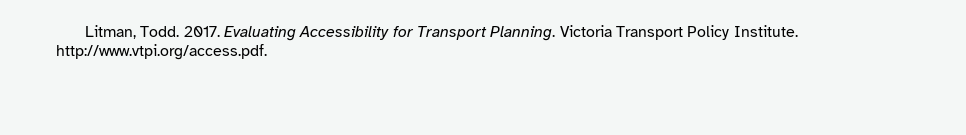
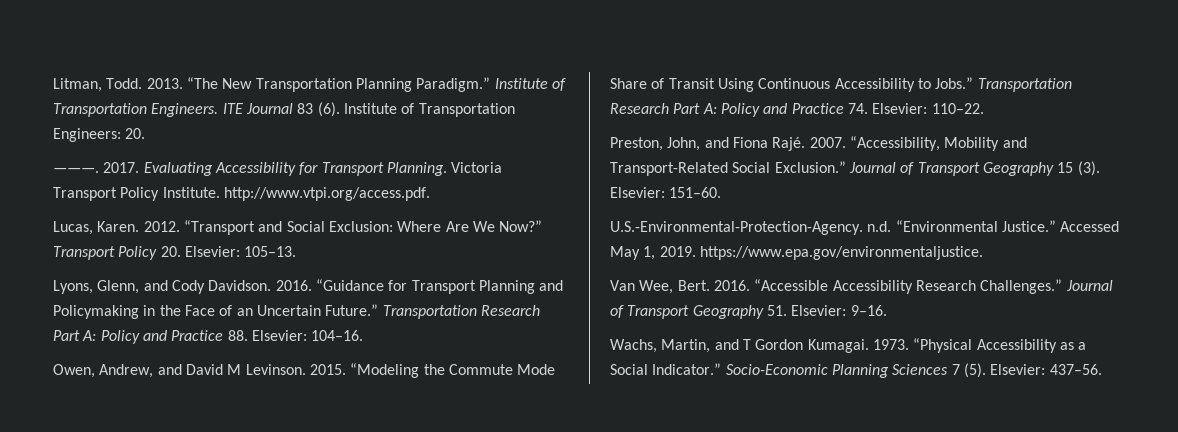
(180, 31) none -> [146,77,566,92] [53,102,515,117] [53,128,146,142] [53,168,99,173] 2013. “The New Transportation Planning Paradigm.” Institute of Transportation Engineers. ITE Journal 83 (6). Institute of Transportation Engineers: 20. // ———.
(267, 52) none -> [53,220,543,235] [53,246,297,260] [53,279,564,294] [53,304,540,319] [53,330,364,344] [53,363,556,378] [610,77,1072,92] [610,103,984,117] [610,136,1027,151] [610,161,1100,176] [610,187,722,198] [610,220,1120,235] [610,246,983,260] [610,279,1113,294] [610,305,887,319] [610,338,1087,353] [610,363,1102,378] // Lucas, Karen. 2012. “Transport and Social Exclusion: Where Are We Now?” Transport Policy 20. Elsevier: 105–13. // Lyons, Glenn, and Cody Davidson. 2016. “Guidance for Transport Planning and Policymaking in the Face of an Uncertain Future.” Transportation Research Part A: Policy and Practice 88. Elsevier: 104–16. // Owen, Andrew, and David M Levinson. 2015. “Modeling the Commute Mode Share of Transit Using Continuous Accessibility to Jobs.” Transportation Research Part A: Policy and Practice 74. Elsevier: 110–22. // Preston, John, and Fiona Rajé. 2007. “Accessibility, Mobility and Transport-Related Social Exclusion.” Journal of Transport Geography 15 (3). Elsevier: 151–60. // U.S.-Environmental-Protection-Agency. n.d. “Environmental Justice.” Accessed May 1, 2019. https://www.epa.gov/environmentaljustice. // Van Wee, Bert. 2016. “Accessible Accessibility Research Challenges.” Journal of Transport Geography 51. Elsevier: 9–16. // Wachs, Martin, and T Gordon Kumagai. 1973. “Physical Accessibility as a Social Indicator.” Socio-Economic Planning Sciences 7 (5). Elsevier: 437–56.

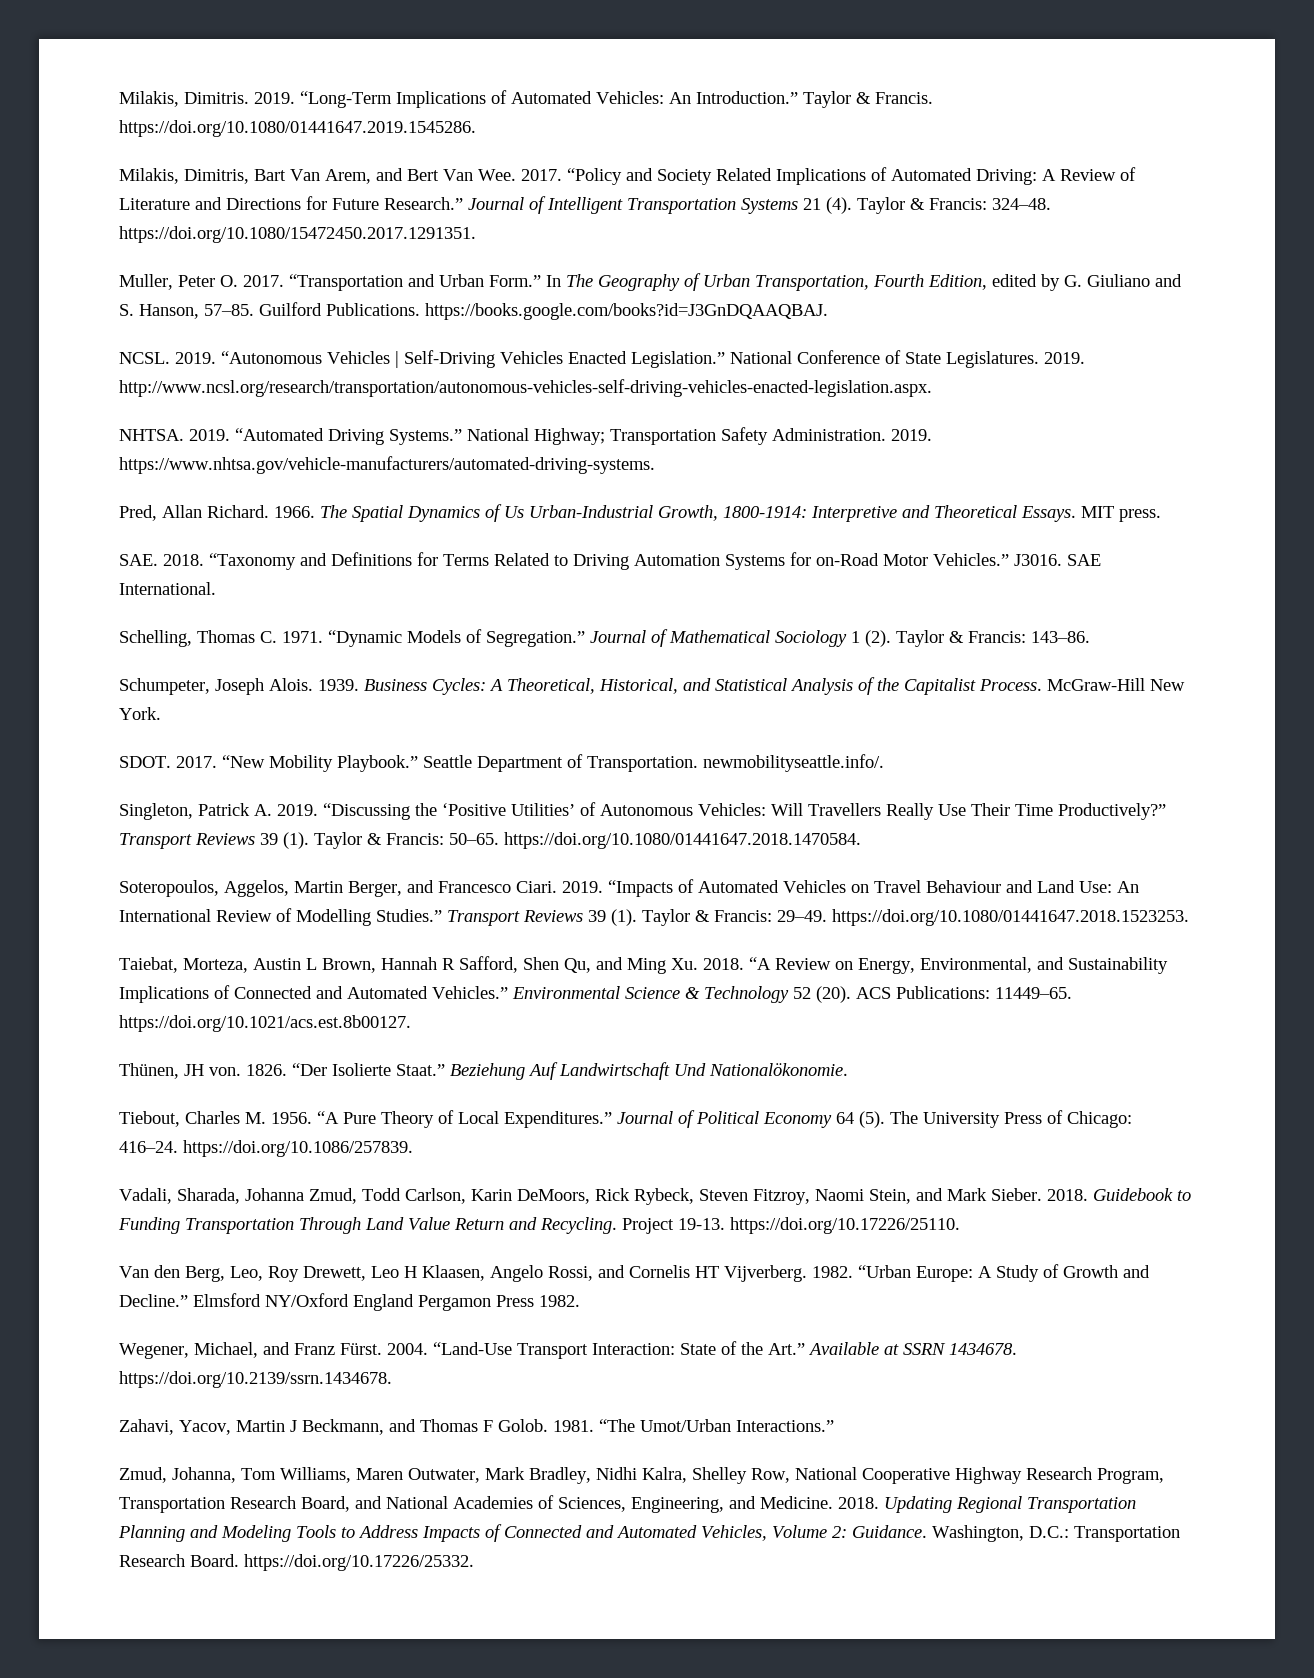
[53,77,566,92] [53,102,515,117] [53,128,146,142] [53,162,503,176] [53,187,430,201] [53,220,543,235] [53,246,297,260] [53,279,564,294] [53,304,540,319] [53,330,364,344] [53,363,556,378] [610,77,1072,92] [610,103,984,117] [610,136,1027,151] [610,161,1100,176] [610,187,722,198] [610,220,1120,235] [610,246,983,260] [610,279,1113,294] [610,305,887,319] [610,338,1087,353] [610,363,1102,378] Litman, Todd. 2013. “The New Transportation Planning Paradigm.” Institute of Transportation Engineers. ITE Journal 83 (6). Institute of Transportation Engineers: 20. // ———. 2017. Evaluating Accessibility for Transport Planning. Victoria Transport Policy Institute. http://www.vtpi.org/access.pdf. // Lucas, Karen. 2012. “Transport and Social Exclusion: Where Are We Now?” Transport Policy 20. Elsevier: 105–13. // Lyons, Glenn, and Cody Davidson. 2016. “Guidance for Transport Planning and Policymaking in the Face of an Uncertain Future.” Transportation Research Part A: Policy and Practice 88. Elsevier: 104–16. // Owen, Andrew, and David M Levinson. 2015. “Modeling the Commute Mode Share of Transit Using Continuous Accessibility to Jobs.” Transportation Research Part A: Policy and Practice 74. Elsevier: 110–22. // Preston, John, and Fiona Rajé. 2007. “Accessibility, Mobility and Transport-Related Social Exclusion.” Journal of Transport Geography 15 (3). Elsevier: 151–60. // U.S.-Environmental-Protection-Agency. n.d. “Environmental Justice.” Accessed May 1, 2019. https://www.epa.gov/environmentaljustice. // Van Wee, Bert. 2016. “Accessible Accessibility Research Challenges.” Journal of Transport Geography 51. Elsevier: 9–16. // Wachs, Martin, and T Gordon Kumagai. 1973. “Physical Accessibility as a Social Indicator.” Socio-Economic Planning Sciences 7 (5). Elsevier: 437–56. -> [119,90,933,108] [119,120,476,137] [119,167,1136,185] [119,196,1051,214] [119,226,476,243] [119,273,1182,291] [119,302,828,320] [119,350,1085,368] [119,379,932,397] [119,427,932,445] [119,456,655,474] [119,504,1161,522] [119,552,1101,570] [119,582,216,595] [119,629,1090,647] [119,677,1185,695] [119,707,161,720] [119,754,884,772] [119,802,1166,820] [119,832,861,849] [119,879,1139,897] [119,908,1189,926] [119,956,1168,974] [119,985,1072,1003] [119,1015,411,1032] [119,1062,848,1080] [119,1110,1132,1128] [119,1140,413,1157] [119,1188,1191,1205] [118,1217,960,1234] [119,1264,1150,1282] [119,1293,580,1311] [119,1341,1017,1359] [119,1371,392,1388] [119,1419,834,1435] [119,1467,1164,1484] [119,1495,1136,1513] [118,1524,1180,1542] [119,1554,474,1571] Milakis, Dimitris. 2019. “Long-Term Implications of Automated Vehicles: An Introduction.” Taylor & Francis. https://doi.org/10.1080/01441647.2019.1545286. // Milakis, Dimitris, Bart Van Arem, and Bert Van Wee. 2017. “Policy and Society Related Implications of Automated Driving: A Review of Literature and Directions for Future Research.” Journal of Intelligent Transportation Systems 21 (4). Taylor & Francis: 324–48. https://doi.org/10.1080/15472450.2017.1291351. // Muller, Peter O. 2017. “Transportation and Urban Form.” In The Geography of Urban Transportation, Fourth Edition, edited by G. Giuliano and S. Hanson, 57–85. Guilford Publications. https://books.google.com/books?id=J3GnDQAAQBAJ. // NCSL. 2019. “Autonomous Vehicles | Self-Driving Vehicles Enacted Legislation.” National Conference of State Legislatures. 2019. http://www.ncsl.org/research/transportation/autonomous-vehicles-self-driving-vehicles-enacted-legislation.aspx. // NHTSA. 2019. “Automated Driving Systems.” National Highway; Transportation Safety Administration. 2019. https://www.nhtsa.gov/vehicle-manufacturers/automated-driving-systems. // Pred, Allan Richard. 1966. The Spatial Dynamics of Us Urban-Industrial Growth, 1800-1914: Interpretive and Theoretical Essays. MIT press. // SAE. 2018. “Taxonomy and Definitions for Terms Related to Driving Automation Systems for on-Road Motor Vehicles.” J3016. SAE International. // Schelling, Thomas C. 1971. “Dynamic Models of Segregation.” Journal of Mathematical Sociology 1 (2). Taylor & Francis: 143–86. // Schumpeter, Joseph Alois. 1939. Business Cycles: A Theoretical, Historical, and Statistical Analysis of the Capitalist Process. McGraw-Hill New York. // SDOT. 2017. “New Mobility Playbook.” Seattle Department of Transportation. newmobilityseattle.info/. // Singleton, Patrick A. 2019. “Discussing the ‘Positive Utilities’ of Autonomous Vehicles: Will Travellers Really Use Their Time Productively?” Transport Reviews 39 (1). Taylor & Francis: 50–65. https://doi.org/10.1080/01441647.2018.1470584. // Soteropoulos, Aggelos, Martin Berger, and Francesco Ciari. 2019. “Impacts of Automated Vehicles on Travel Behaviour and Land Use: An International Review of Modelling Studies.” Transport Reviews 39 (1). Taylor & Francis: 29–49. https://doi.org/10.1080/01441647.2018.1523253. // Taiebat, Morteza, Austin L Brown, Hannah R Safford, Shen Qu, and Ming Xu. 2018. “A Review on Energy, Environmental, and Sustainability Implications of Connected and Automated Vehicles.” Environmental Science & Technology 52 (20). ACS Publications: 11449–65. https://doi.org/10.1021/acs.est.8b00127. // Thünen, JH von. 1826. “Der Isolierte Staat.” Beziehung Auf Landwirtschaft Und Nationalökonomie. // Tiebout, Charles M. 1956. “A Pure Theory of Local Expenditures.” Journal of Political Economy 64 (5). The University Press of Chicago: 416–24. https://doi.org/10.1086/257839. // Vadali, Sharada, Johanna Zmud, Todd Carlson, Karin DeMoors, Rick Rybeck, Steven Fitzroy, Naomi Stein, and Mark Sieber. 2018. Guidebook to Funding Transportation Through Land Value Return and Recycling. Project 19-13. https://doi.org/10.17226/25110. // Van den Berg, Leo, Roy Drewett, Leo H Klaasen, Angelo Rossi, and Cornelis HT Vijverberg. 1982. “Urban Europe: A Study of Growth and Decline.” Elmsford NY/Oxford England Pergamon Press 1982. // Wegener, Michael, and Franz Fürst. 2004. “Land-Use Transport Interaction: State of the Art.” Available at SSRN 1434678. https://doi.org/10.2139/ssrn.1434678. // Zahavi, Yacov, Martin J Beckmann, and Thomas F Golob. 1981. “The Umot/Urban Interactions.” // Zmud, Johanna, Tom Williams, Maren Outwater, Mark Bradley, Nidhi Kalra, Shelley Row, National Cooperative Highway Research Program, Transportation Research Board, and National Academies of Sciences, Engineering, and Medicine. 2018. Updating Regional Transportation Planning and Modeling Tools to Address Impacts of Connected and Automated Vehicles, Volume 2: Guidance. Washington, D.C.: Transportation Research Board. https://doi.org/10.17226/25332.

